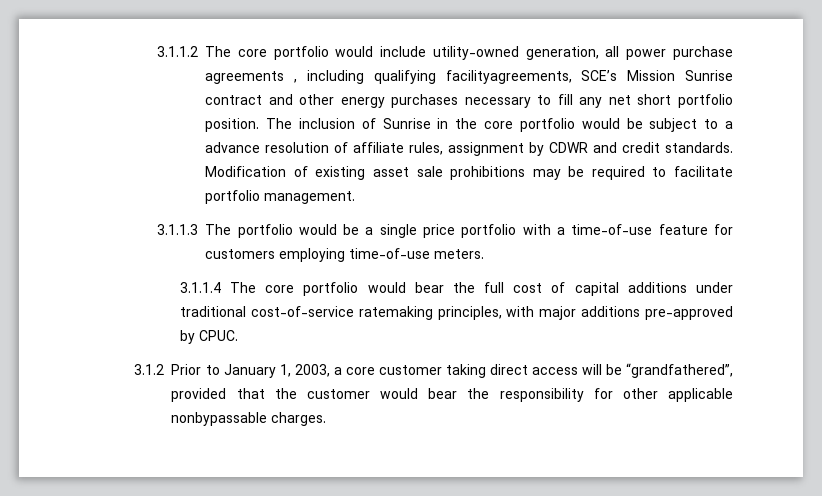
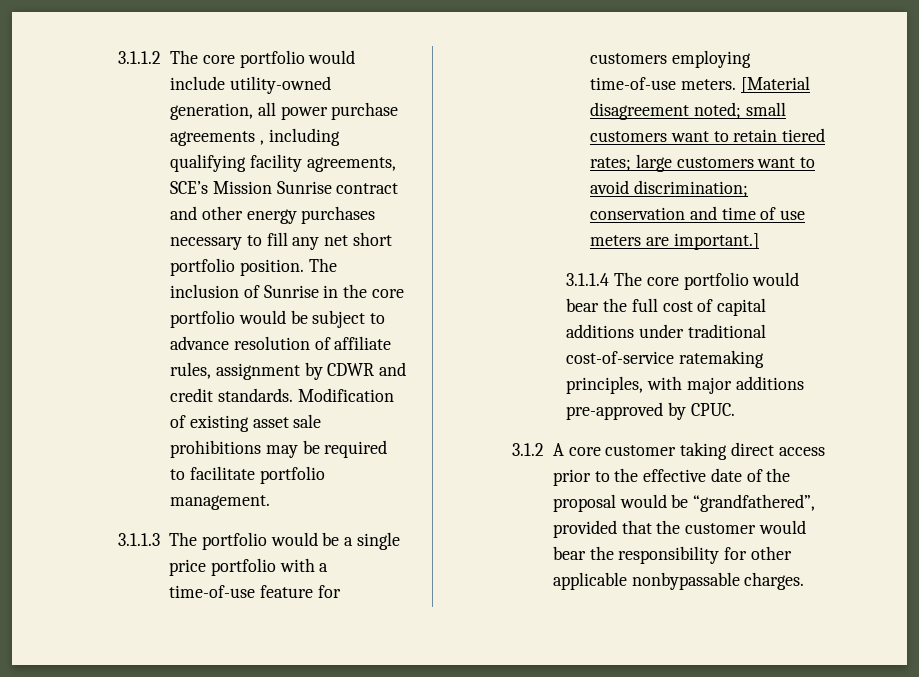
[445,70,572,84] facilityagreements, -> [249,154,396,172] facility agreements,
[725,121,734,129] a -> (385, 318) none
(485, 254) none -> [740,76,810,93] [590,102,786,120] [590,128,825,142] [590,154,815,172] [590,180,748,197] [590,206,805,220] [590,233,759,250] [Material disagreement noted; small customers want to retain tiered rates; large customers want to avoid discrimination; conservation and time of use meters are important.]
[171,364,342,378] Prior to January 1, 2003, a -> [552,443,564,456] A
[581,364,602,375] will -> [552,468,791,486] [552,494,667,512] prior to the effective date of the proposal would

